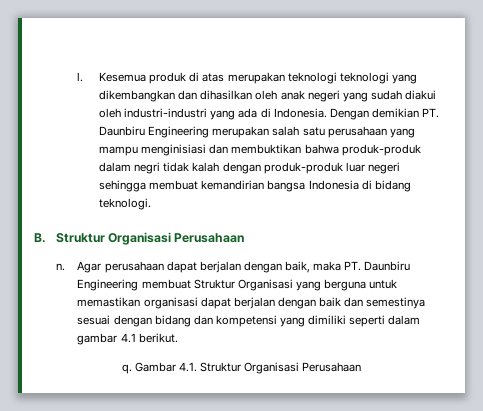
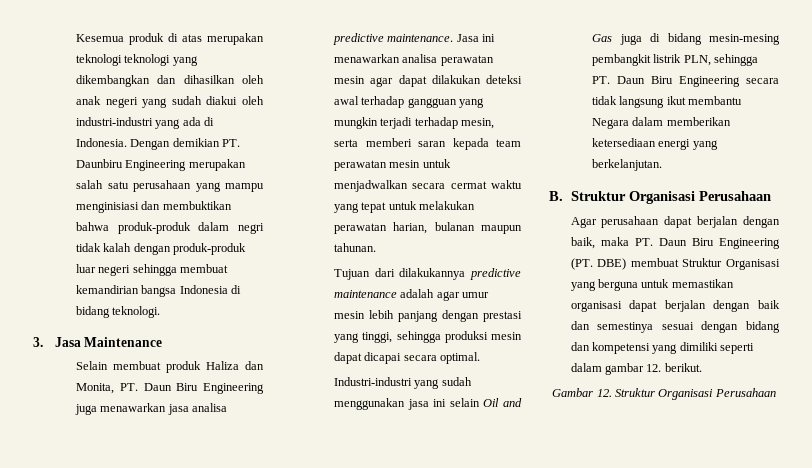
[77,72,84,82] l. -> (76, 38) none
(152, 204) none -> [33,337,163,347] [76,361,264,373] [76,383,264,394] [75,403,228,415] [333,33,496,45] [334,54,494,66] [334,75,522,87] [334,96,485,108] [334,117,495,129] [334,138,521,150] [334,159,451,171] [334,180,522,192] [334,201,476,213] [334,222,522,234] [334,243,377,252] [334,268,521,280] [334,289,490,301] [334,310,522,322] [334,331,522,343] [334,352,481,364] [334,377,472,389] [334,398,522,410] [592,33,780,45] [592,54,759,66] [592,76,779,87] [592,96,743,108] [592,117,731,129] [592,138,718,150] [592,159,663,171] // 3. Jasa Maintenance // Selain membuat produk Haliza dan Monita, PT. Daun Biru Engineering juga menawarkan jasa analisa predictive maintenance. Jasa ini menawarkan analisa perawatan mesin agar dapat dilakukan deteksi awal terhadap gangguan yang mungkin terjadi terhadap mesin, serta memberi saran kepada team perawatan mesin untuk menjadwalkan secara cermat waktu yang tepat untuk melakukan perawatan harian, bulanan maupun tahunan. // Tujuan dari dilakukannya predictive maintenance adalah agar umur mesin lebih panjang dengan prestasi yang tinggi, sehingga produksi mesin dapat dicapai secara optimal. // Industri-industri yang sudah menggunakan jasa ini selain Oil and Gas juga di bidang mesin-mesing pembangkit listrik PLN, sehingga PT. Daun Biru Engineering secara tidak langsung ikut membantu Negara dalam memberikan ketersediaan energi yang berkelanjutan.
[55,263,65,271] n. -> (771, 196) none
[364,261,411,271] [77,279,139,291] Daunbiru Engineering -> [658,238,780,249] [570,258,627,270] Daun Biru Engineering (PT. DBE)
[120,333,136,343] 4.1 -> [646,364,662,372] 12.
[121,362,197,374] q. Gambar 4.1. -> [552,388,612,397] Gambar 12.

